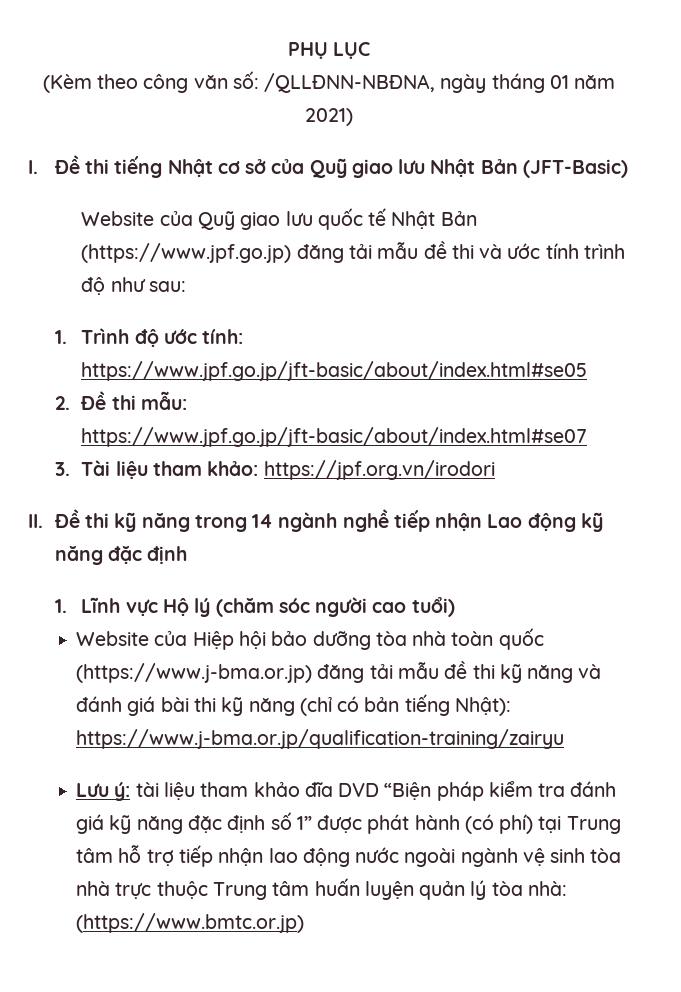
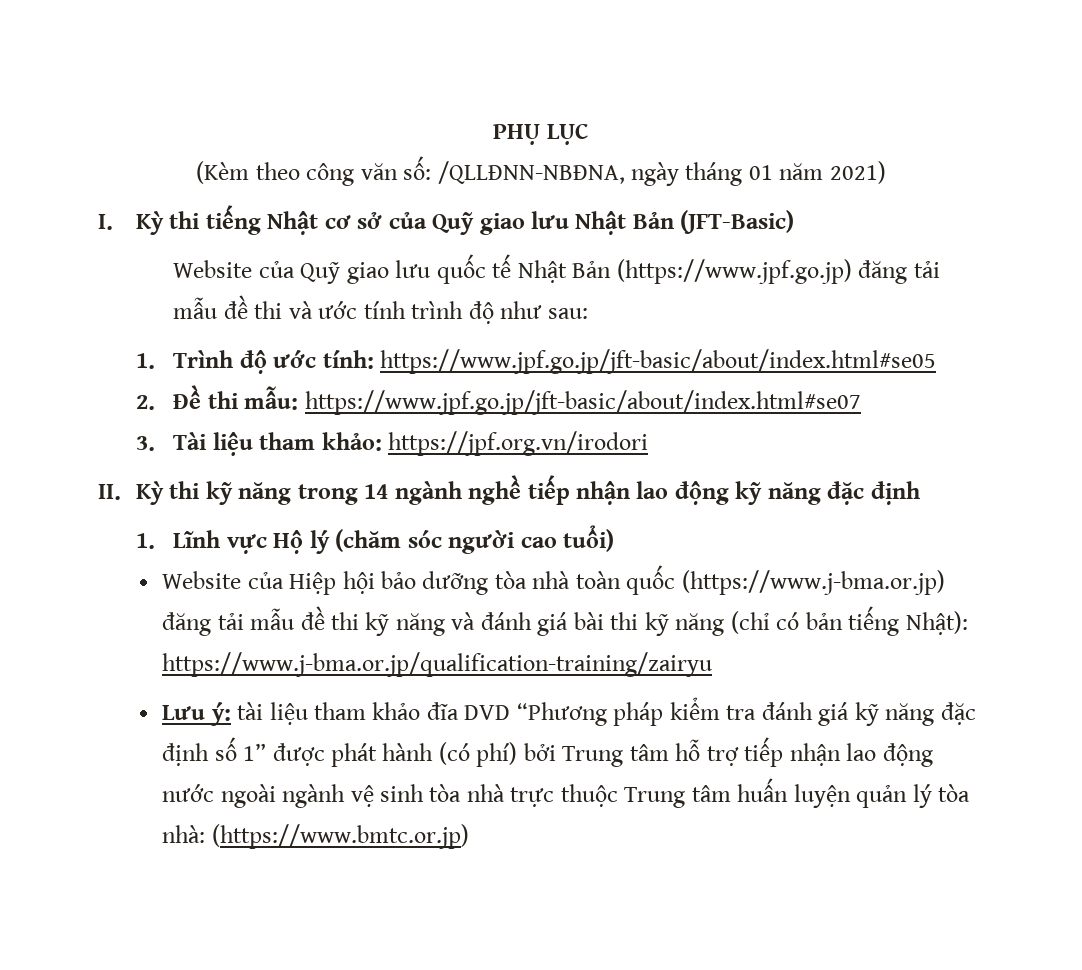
[53,155,80,174] Đề -> [135,211,164,235] Kỳ
[53,509,80,528] Đề -> [135,481,164,505] Kỳ
[487,514,523,528] Lao -> [636,481,669,499] lao
[384,782,432,800] “Biện -> [516,702,607,726] “Phương
[538,816,562,833] tại -> [523,743,556,761] bởi

